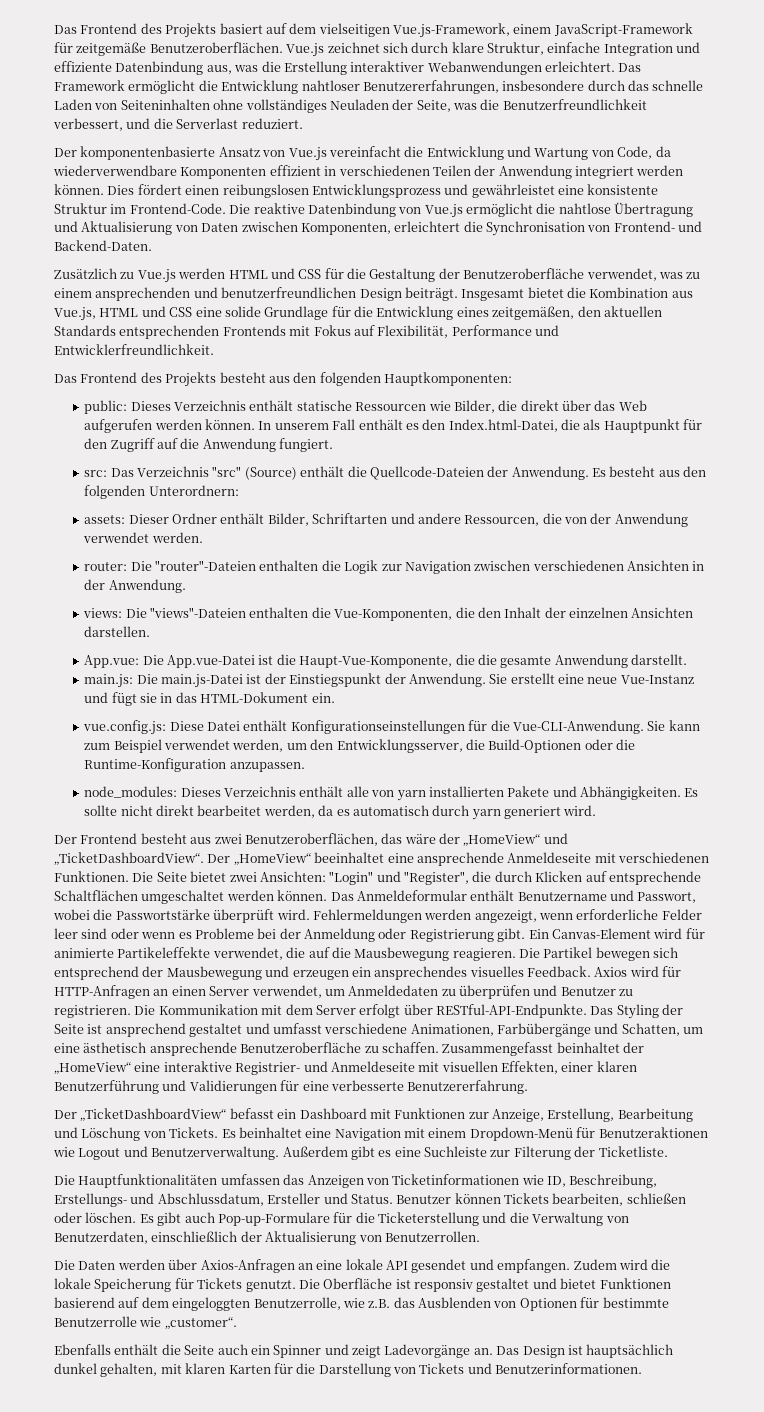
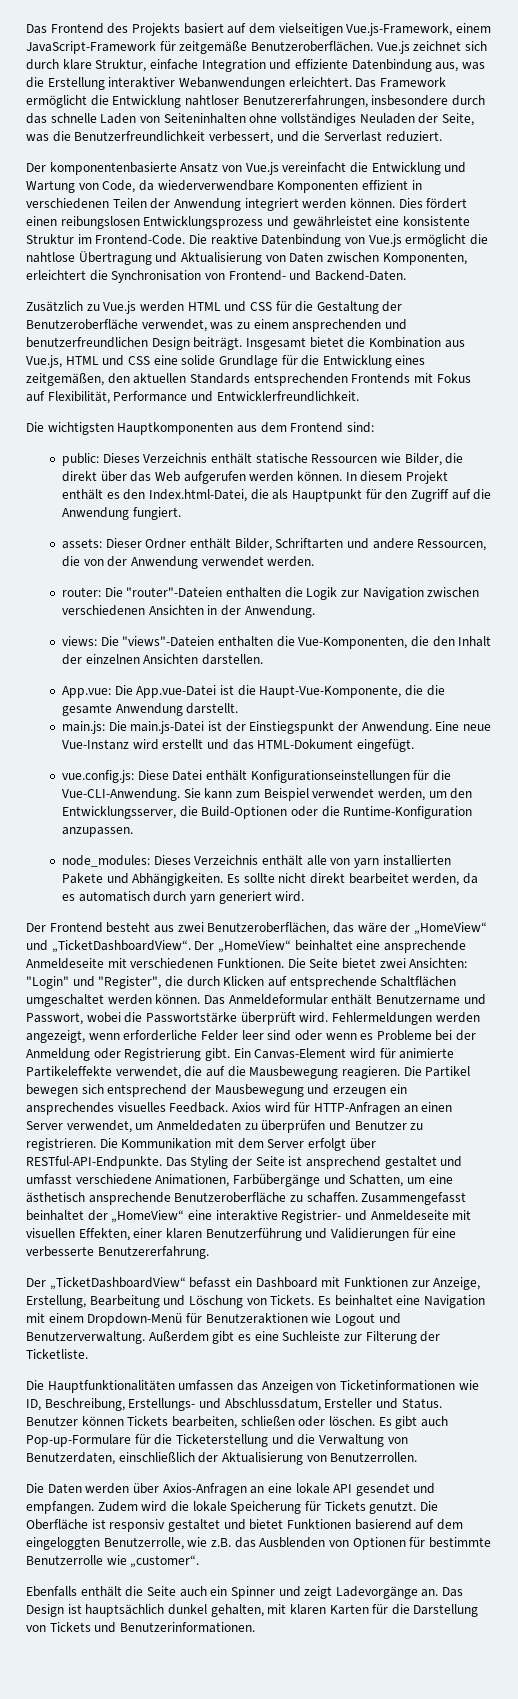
[54,372,512,387] Das Frontend des Projekts besteht aus den folgenden Hauptkomponenten: -> [26,422,374,435] Die wichtigsten Hauptkomponenten aus dem Frontend sind:
[274,419,356,430] unserem Fall -> [360,471,448,484] diesem Projekt
[84,466,707,480] [84,485,239,499] // src: Das Verzeichnis "src" (Source) enthält die Quellcode-Dateien der Anwendung. Es besteht aus den folgenden Unterordnern: -> (181, 513) none
[489,673,694,684] [84,692,173,706] Sie erstellt eine neue Vue-Instanz und fügt sie in -> [435,721,491,731] [62,739,230,750] Eine neue Vue-Instanz wird erstellt und
[311,693,335,703] ein. -> [356,739,414,752] eingefügt.
[314,852,385,863] beeinhaltet -> [294,940,353,951] beinhaltet

